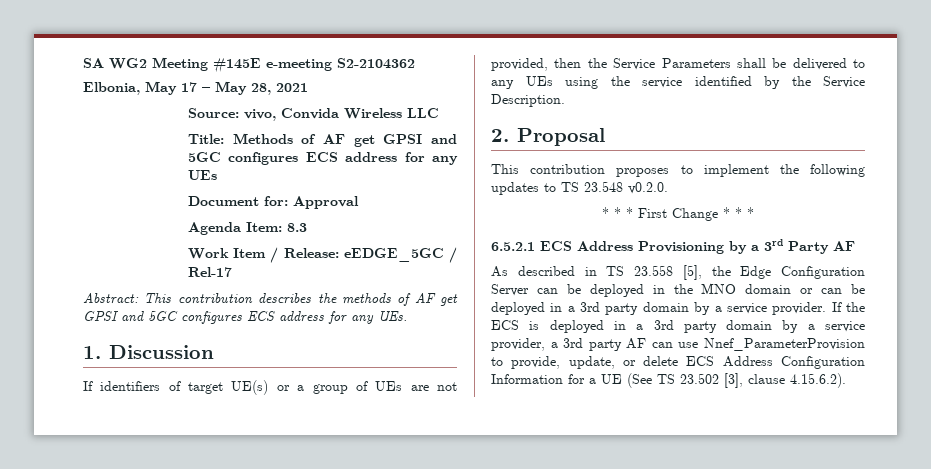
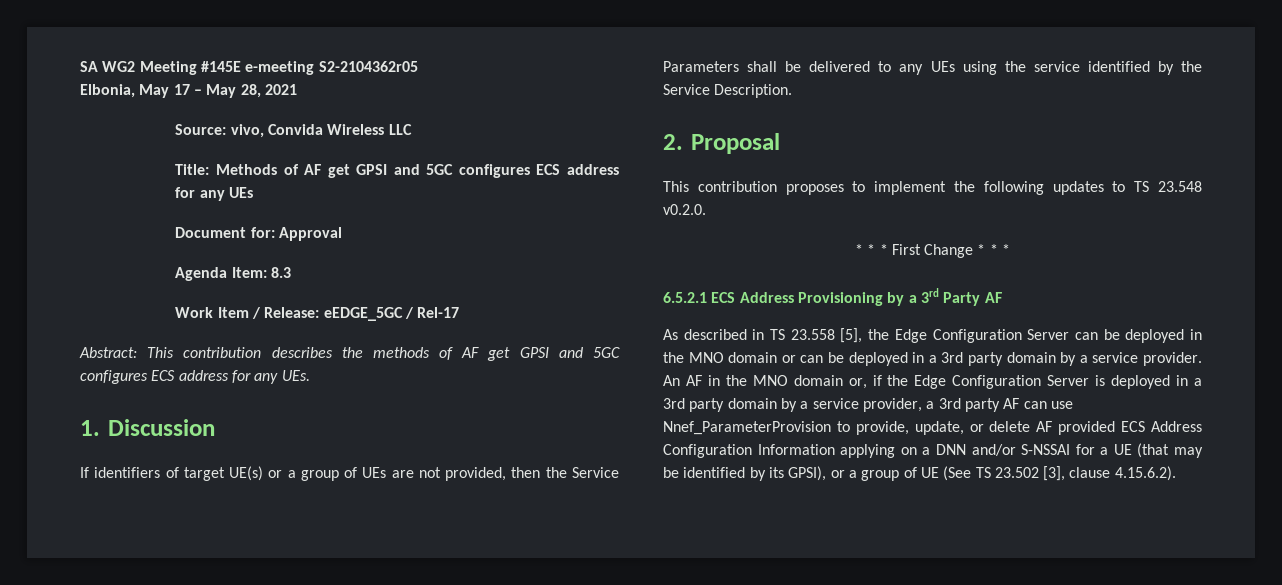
[337,58,415,69] S2-2104362 -> [318,61,418,72] S2-2104362r05
[831,302,865,312] [491,320,519,330] If the ECS -> [663,375,1090,389] An AF in the MNO domain or, if the Edge Configuration Server
(679, 361) none -> [1036,421,1116,435] AF provided
[568,374,596,384] for a -> [840,443,1203,458] [663,466,917,481] applying on a DNN and/or S-NSSAI for a UE (that may be identified by its GPSI), or a group of

